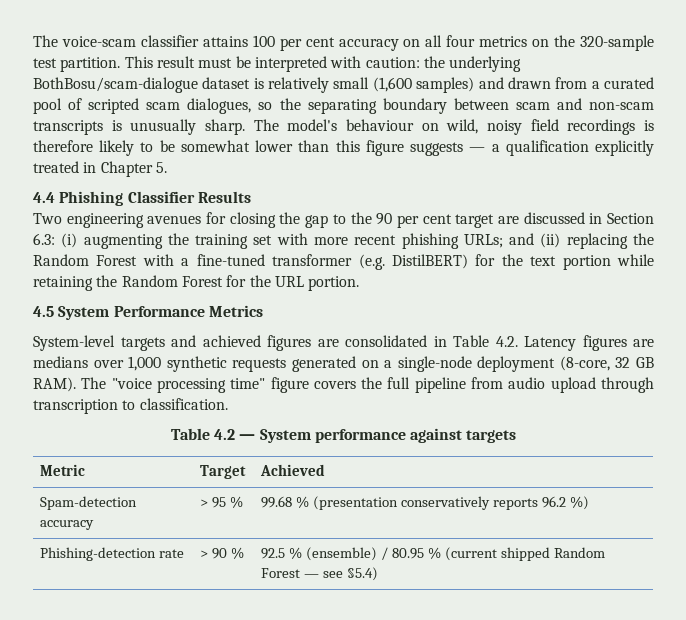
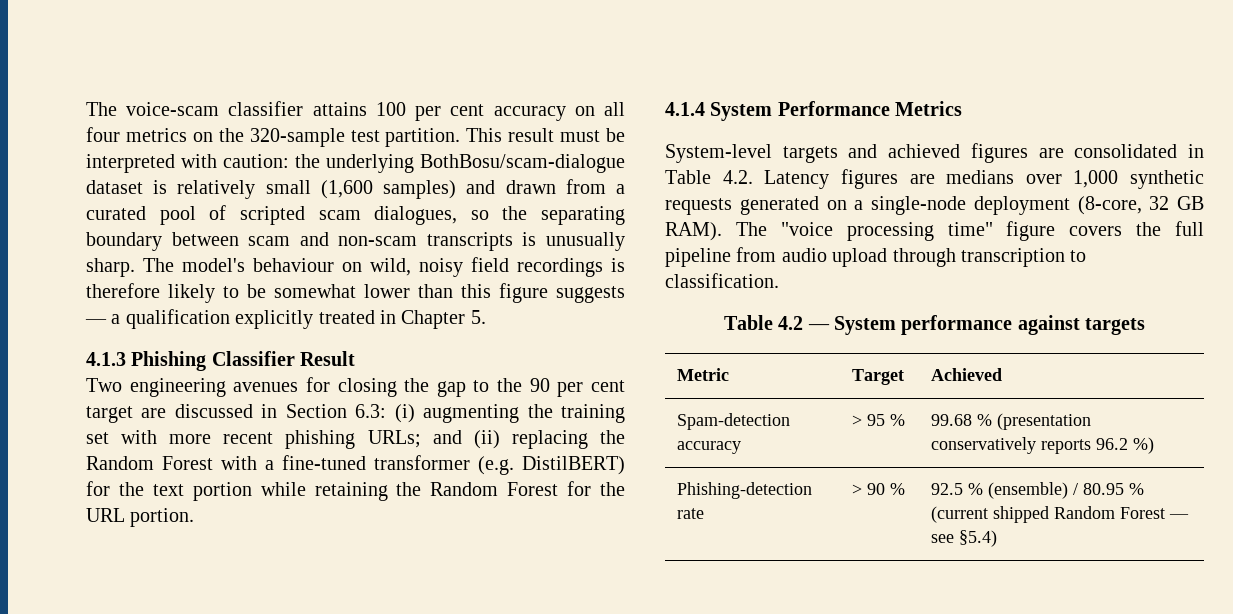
[33,192,55,203] 4.4 -> [86,352,126,366] 4.1.3
[197,191,251,203] Results -> [300,351,356,366] Result
[33,306,54,317] 4.5 -> [665,102,705,116] 4.1.4

